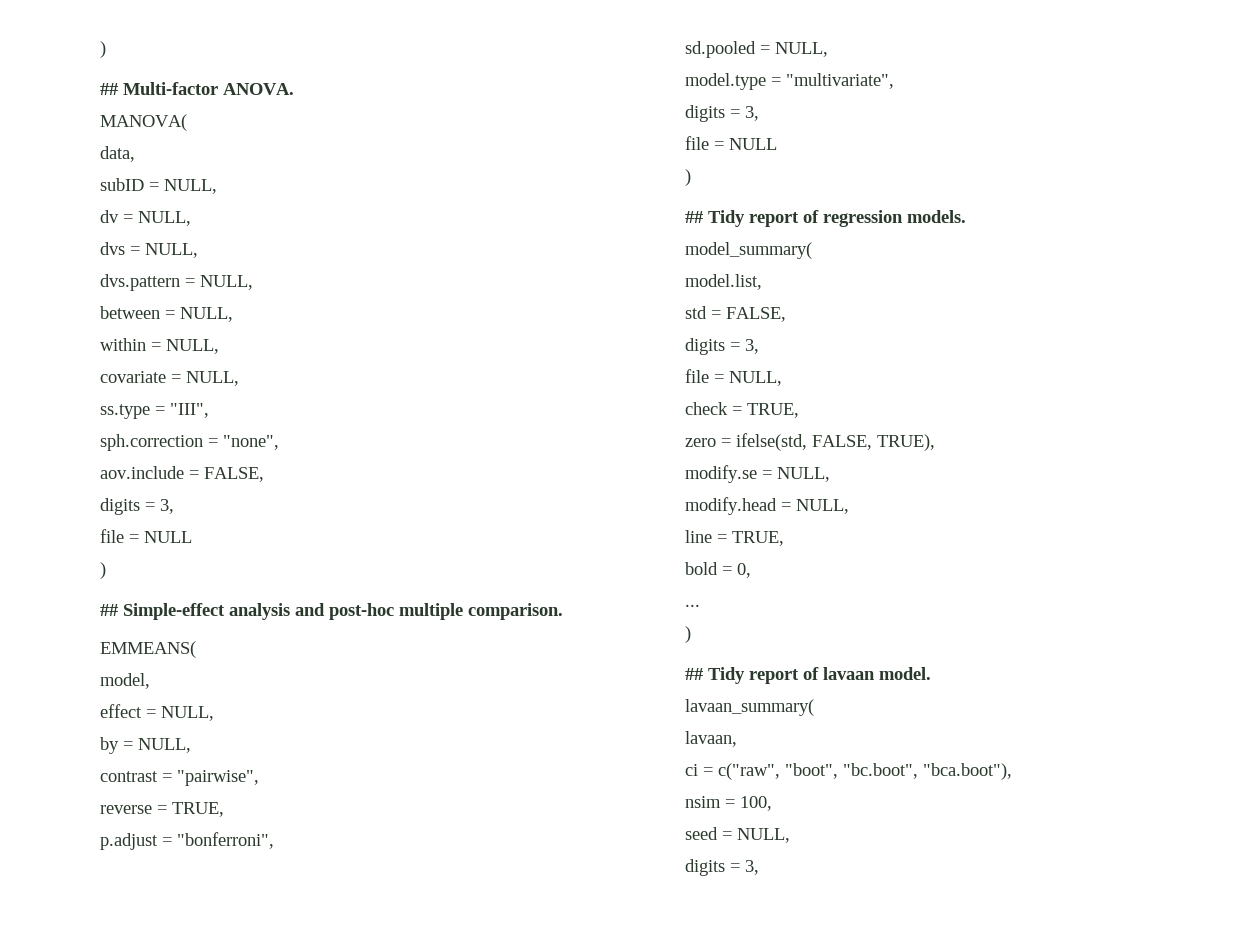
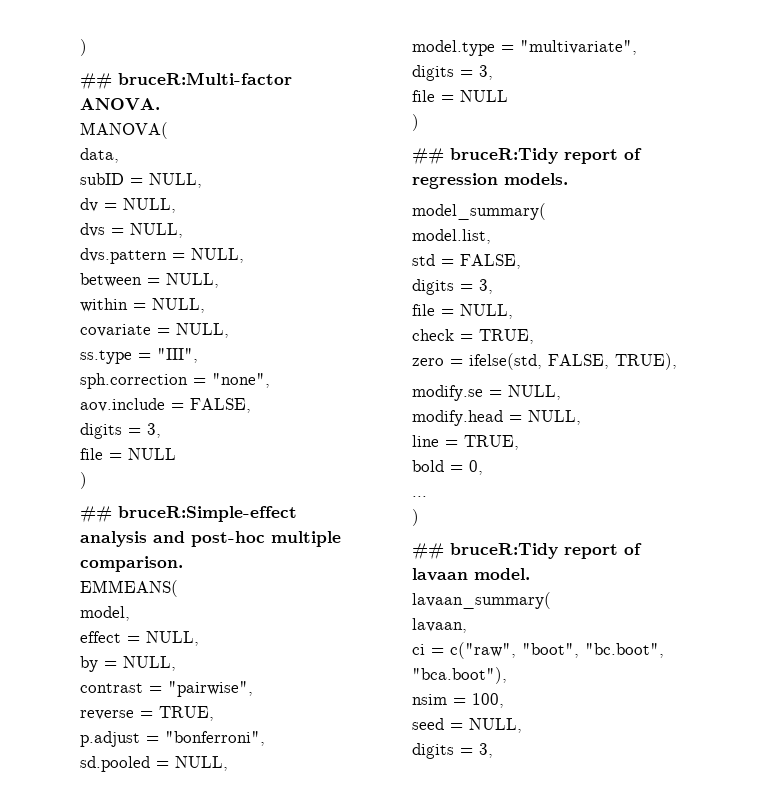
[100,41,106,58] [100,82,218,95] ) // ## Multi-factor -> [80,39,87,56] [80,72,292,90] ) // ## bruceR:Multi-factor
[123,603,225,620] Simple-effect -> [118,506,297,522] bruceR:Simple-effect
[708,210,745,227] Tidy -> [450,148,558,164] bruceR:Tidy
[708,667,745,684] Tidy -> [450,543,558,559] bruceR:Tidy

